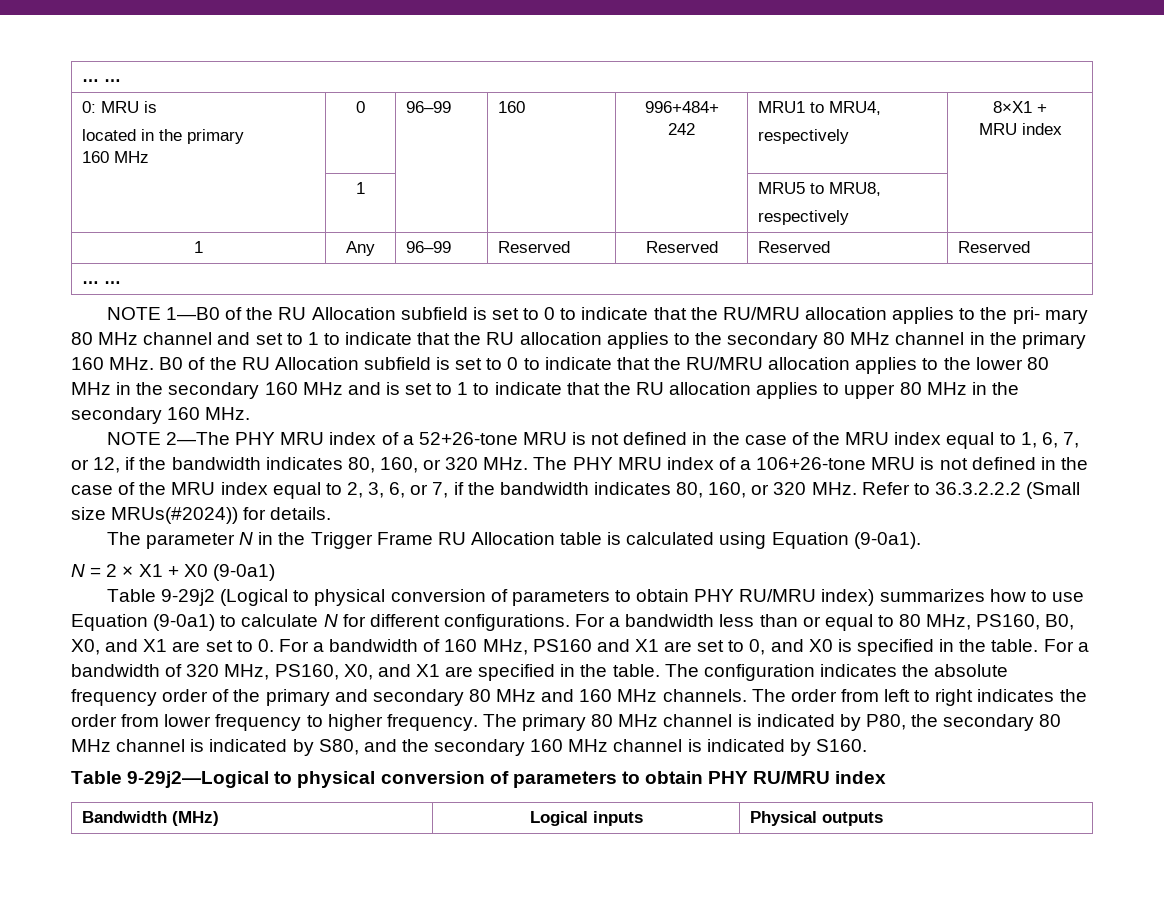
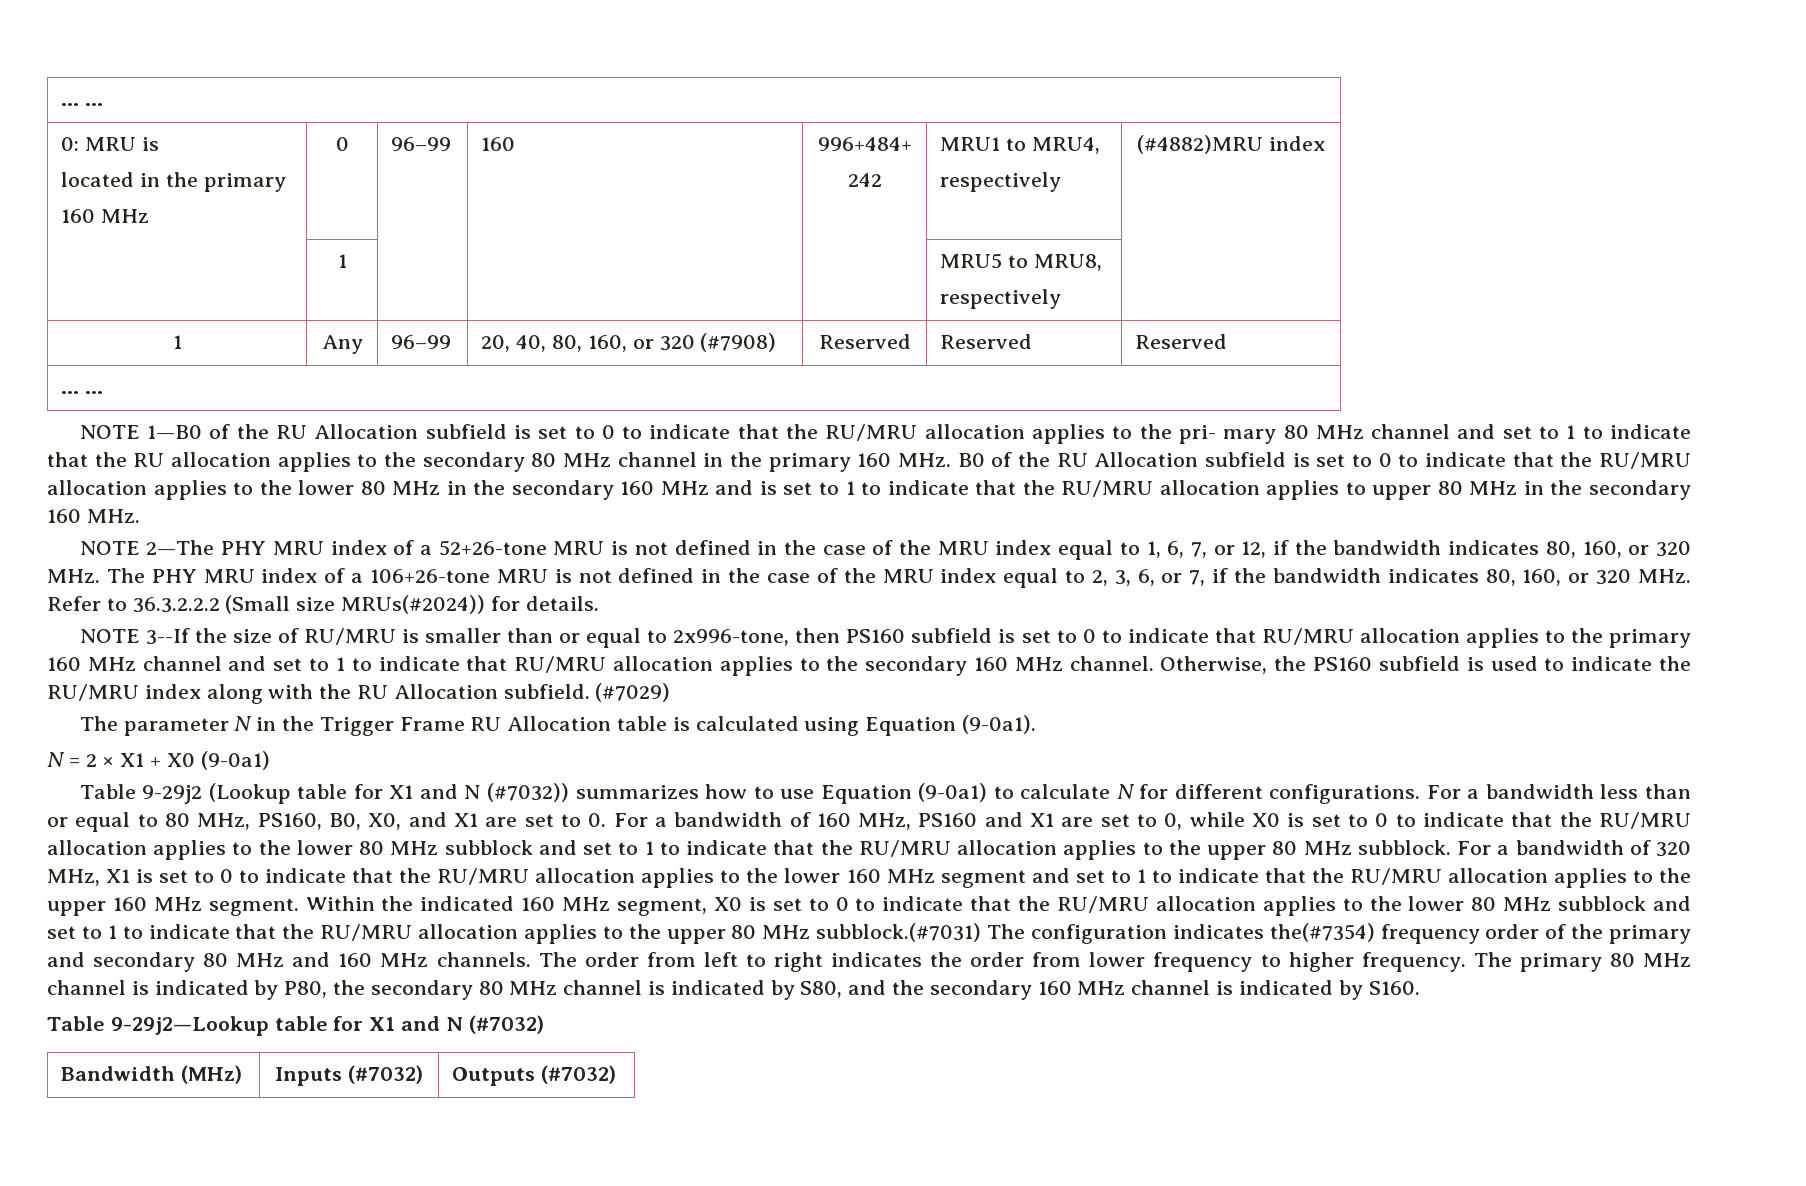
[993,101,1047,113] [978,123,1017,135] 8×X1 + // MRU -> [1137,135,1264,154] (#4882)MRU
[497,241,570,253] Reserved -> [481,333,777,352] 20, 40, 80, 160, or 320 (#7908)
[635,382,664,395] RU -> [1061,480,1154,497] RU/MRU
(332, 513) none -> [79,628,1691,648] [47,656,1691,676] [47,683,671,704] // NOTE 3--If the size of RU/MRU is smaller than or equal to 2x996-tone, then PS160 subfield is set to 0 to indicate that RU/MRU allocation applies to the primary 160 MHz channel and set to 1 to indicate that RU/MRU allocation applies to the secondary 160 MHz channel. Otherwise, the PS160 subfield is used to indicate the RU/MRU index along with the RU Allocation subfield. (#7029)
[220,589,875,606] (Logical to physical conversion of parameters to obtain PHY RU/MRU index) -> [208,783,570,804] (Lookup table for X1 and N (#7032))
[770,639,1039,656] and X0 is specified in the table. -> [1189,812,1692,829] [47,840,1451,860] while X0 is set to 0 to indicate that the RU/MRU allocation applies to the lower 80 MHz subblock and set to 1 to indicate that the RU/MRU allocation applies to the upper 80 MHz subblock.
[274,664,660,681] PS160, X0, and X1 are specified in the table. -> [106,868,1691,888] [47,896,1691,916] [47,923,982,944] X1 is set to 0 to indicate that the RU/MRU allocation applies to the lower 160 MHz segment and set to 1 to indicate that the RU/MRU allocation applies to the upper 160 MHz segment. Within the indicated 160 MHz segment, X0 is set to 0 to indicate that the RU/MRU allocation applies to the lower 80 MHz subblock and set to 1 to indicate that the RU/MRU allocation applies to the upper 80 MHz subblock.(#7031)
[902,664,1009,677] the absolute -> [1269,923,1375,942] the(#7354)
[127,771,887,788] [81,811,219,826] [529,811,643,826] [749,811,883,826] 9-29j2—Logical to physical conversion of parameters to obtain PHY RU/MRU index // Bandwidth (MHz) | Logical inputs | Physical outputs -> [110,1015,544,1036] [61,1065,243,1084] [275,1065,423,1086] [452,1065,617,1086] 9-29j2—Lookup table for X1 and N (#7032) // Bandwidth (MHz) | Inputs (#7032) | Outputs (#7032)

